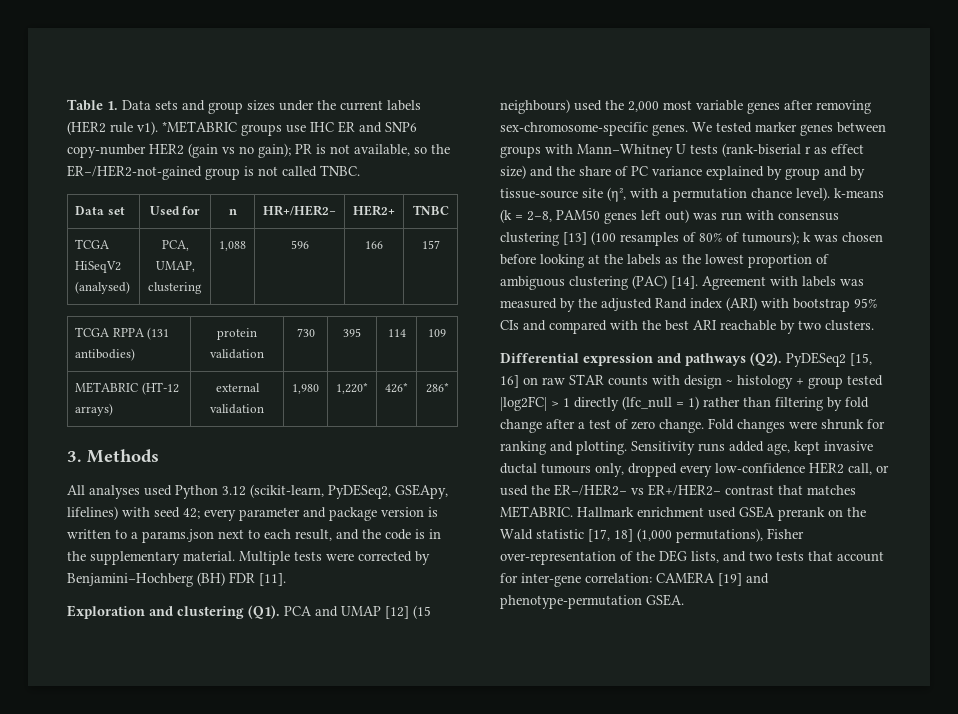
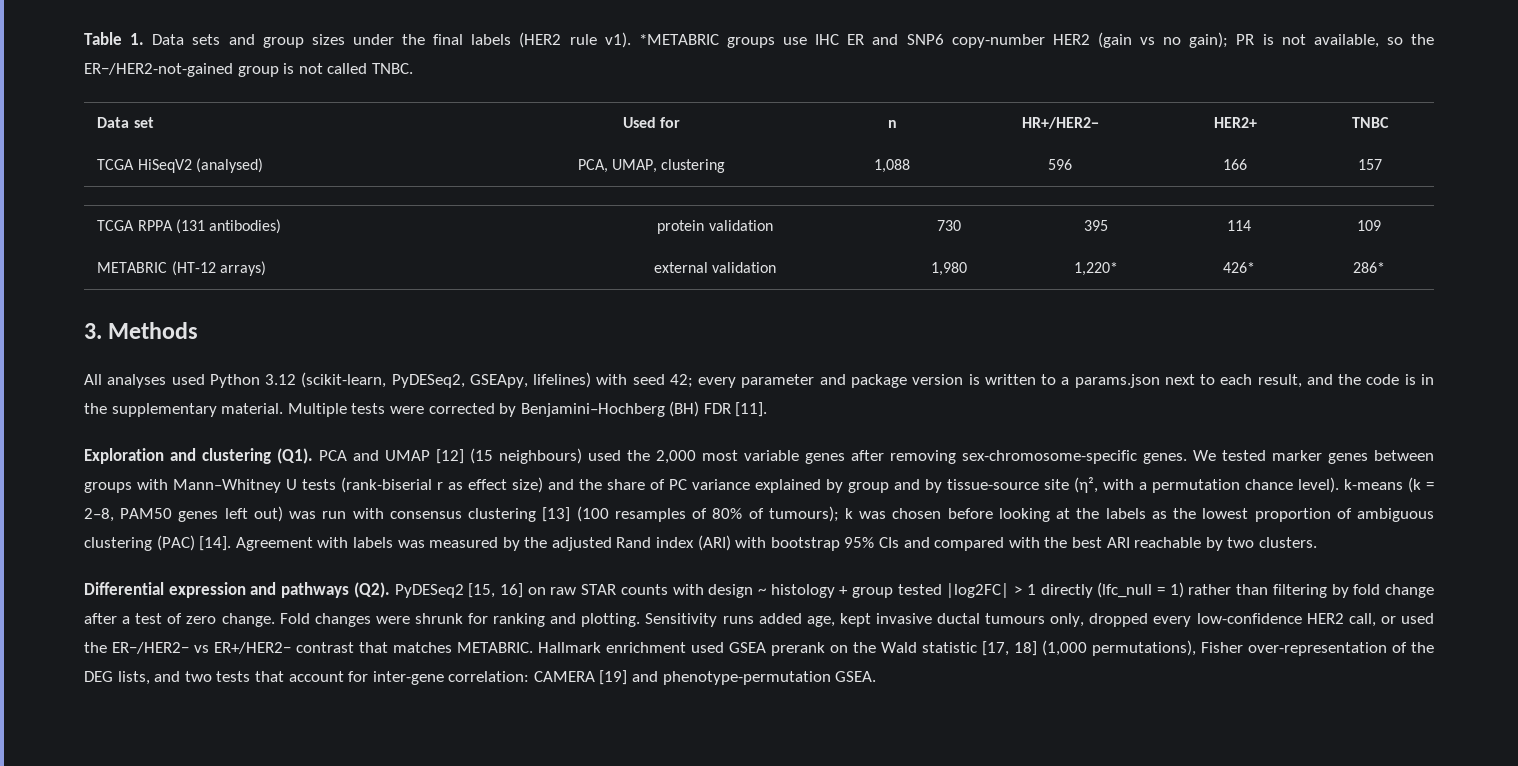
[340,100,383,111] current -> [433,34,464,45] final

